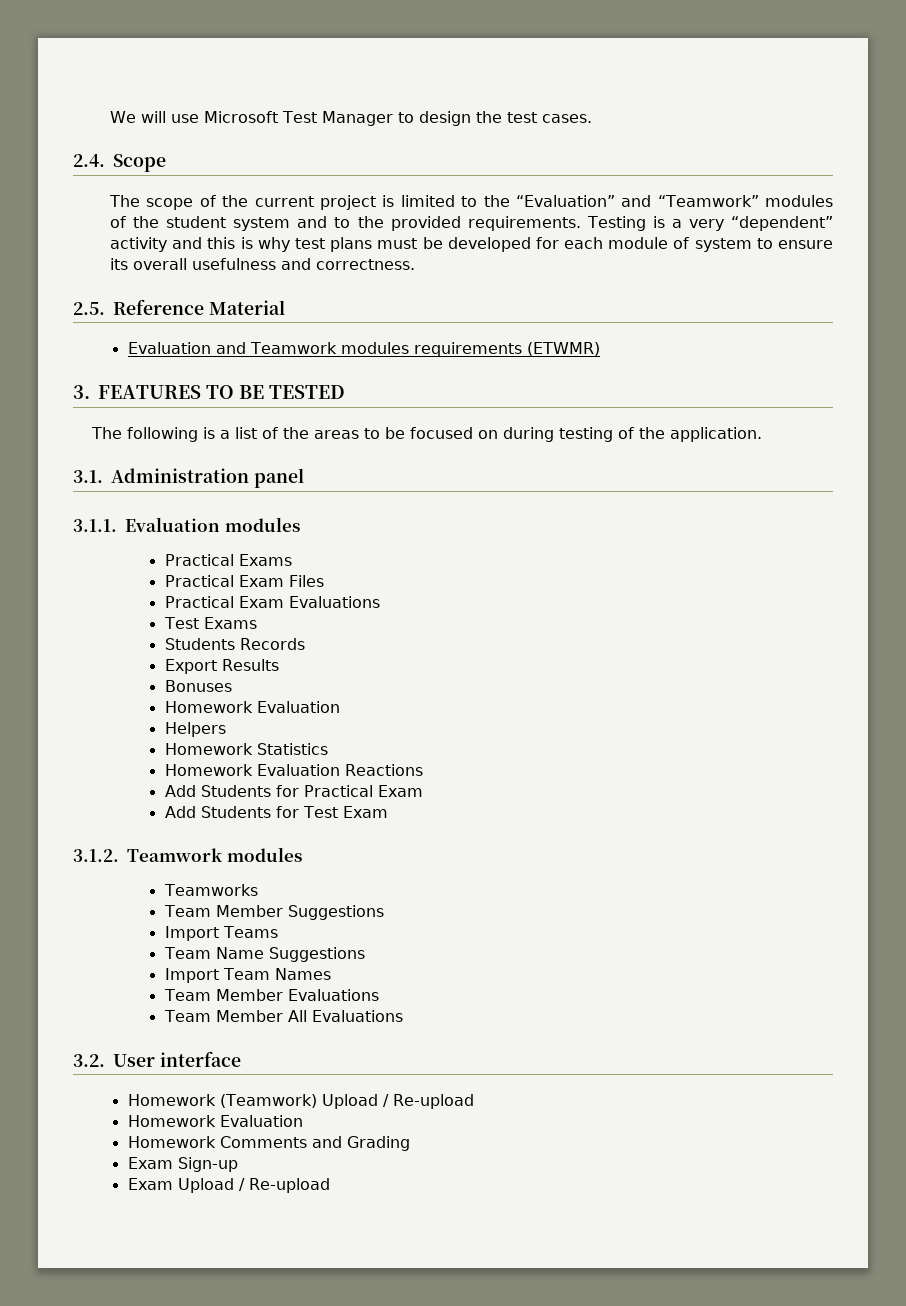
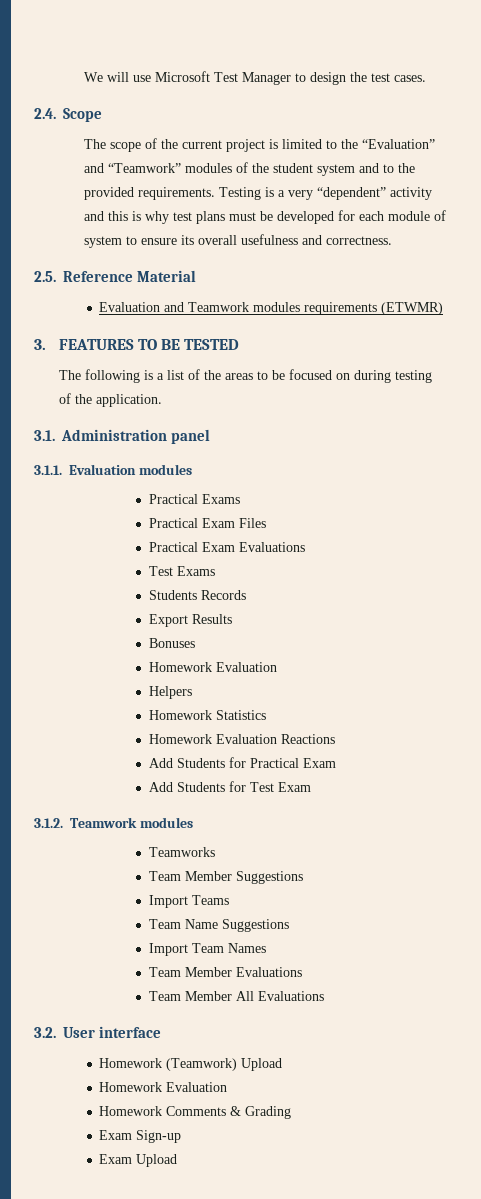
[382,1094,474,1109] / Re-upload -> (283, 1064) none
[311,1136,342,1148] and -> [230,1106,242,1116] &
[238,1178,330,1193] / Re-upload -> (178, 1160) none

